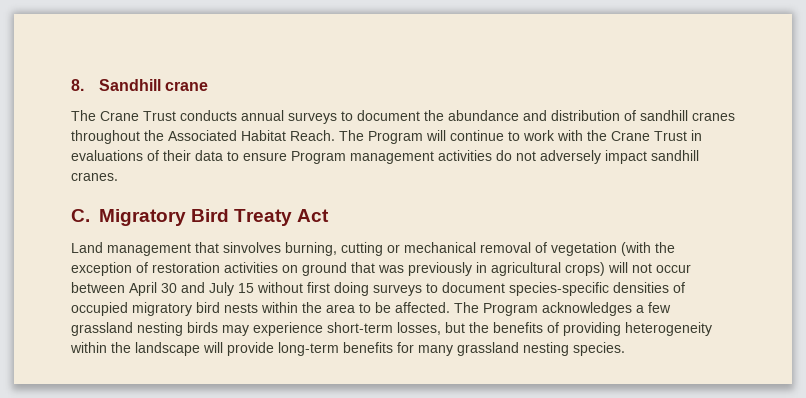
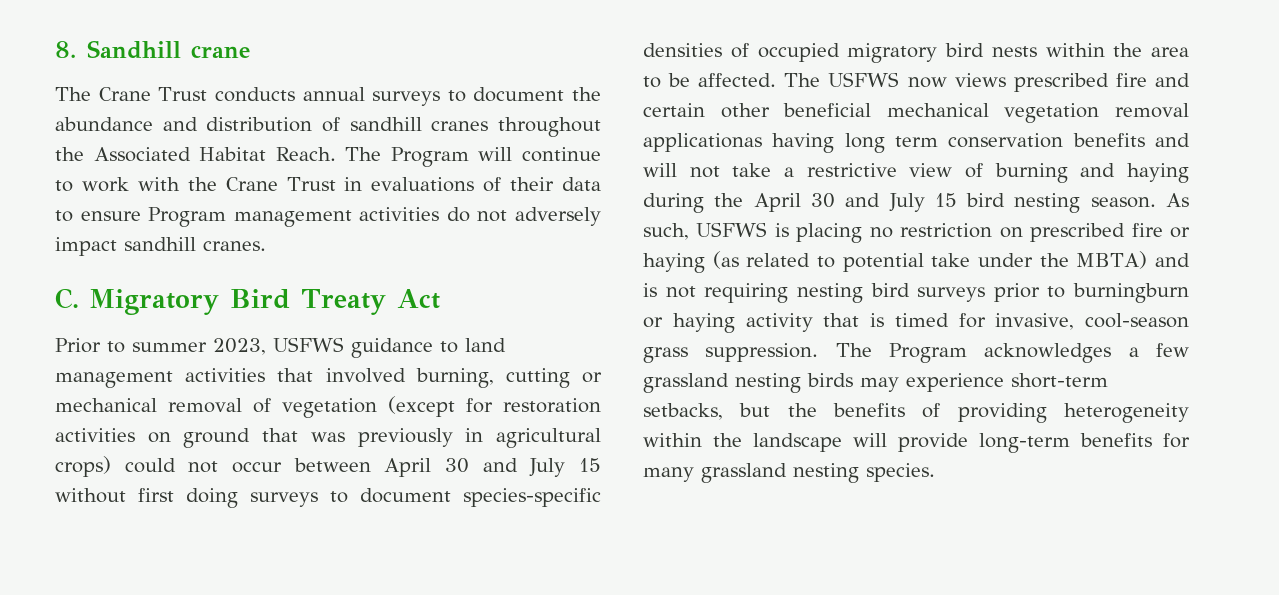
[71,242,281,256] Land management that sinvolves -> [55,337,506,358] [55,368,406,388] Prior to summer 2023, USFWS guidance to land management activities that involved
[621,242,675,256] [71,262,148,276] (with the exception of -> [388,396,493,417] (except for
[608,262,628,273] will -> [124,458,176,473] could
(479, 307) none -> [828,72,1190,92] [643,103,1189,123] [643,133,1190,153] [643,163,1189,183] [643,193,1189,213] [643,222,1190,243] [643,251,1190,273] [643,283,1189,303] [643,313,1189,333] [643,343,872,363] USFWS now views prescribed fire and certain other beneficial mechanical vegetation removal applicationas having long term conservation benefits and will not take a restrictive view of burning and haying during the April 30 and July 15 bird nesting season. As such, USFWS is placing no restriction on prescribed fire or haying (as related to potential take under the MBTA) and is not requiring nesting bird surveys prior to burningburn or haying activity that is timed for invasive, cool-season grass suppression. The
[397,322,441,335] losses, -> [643,403,723,420] setbacks,

